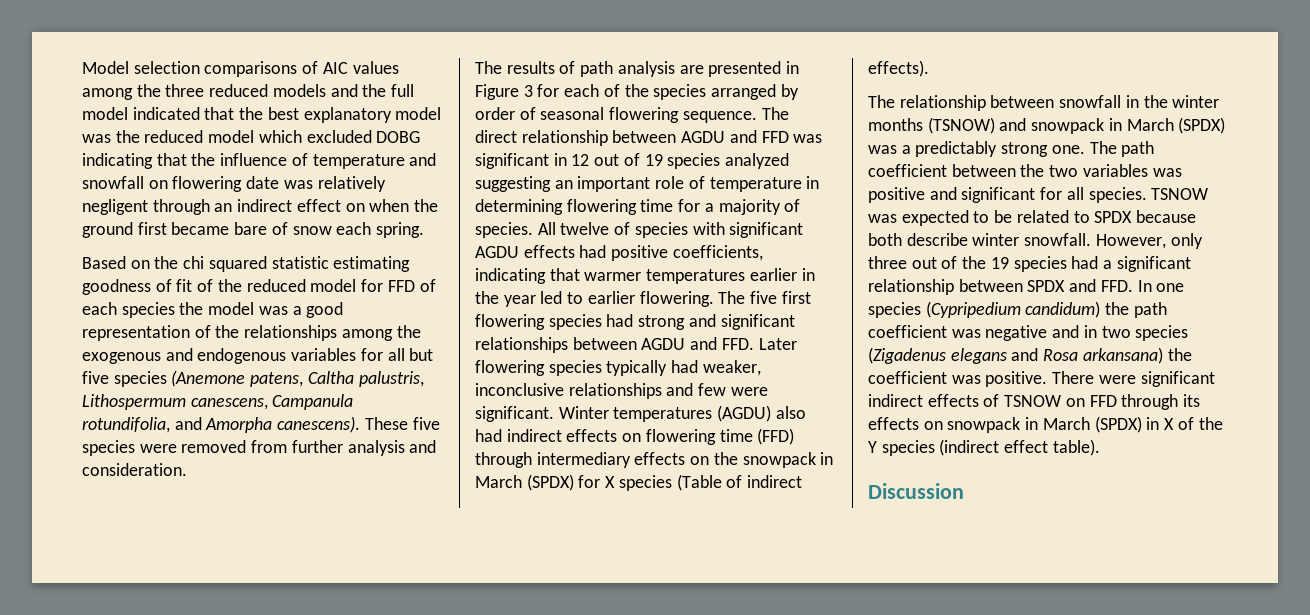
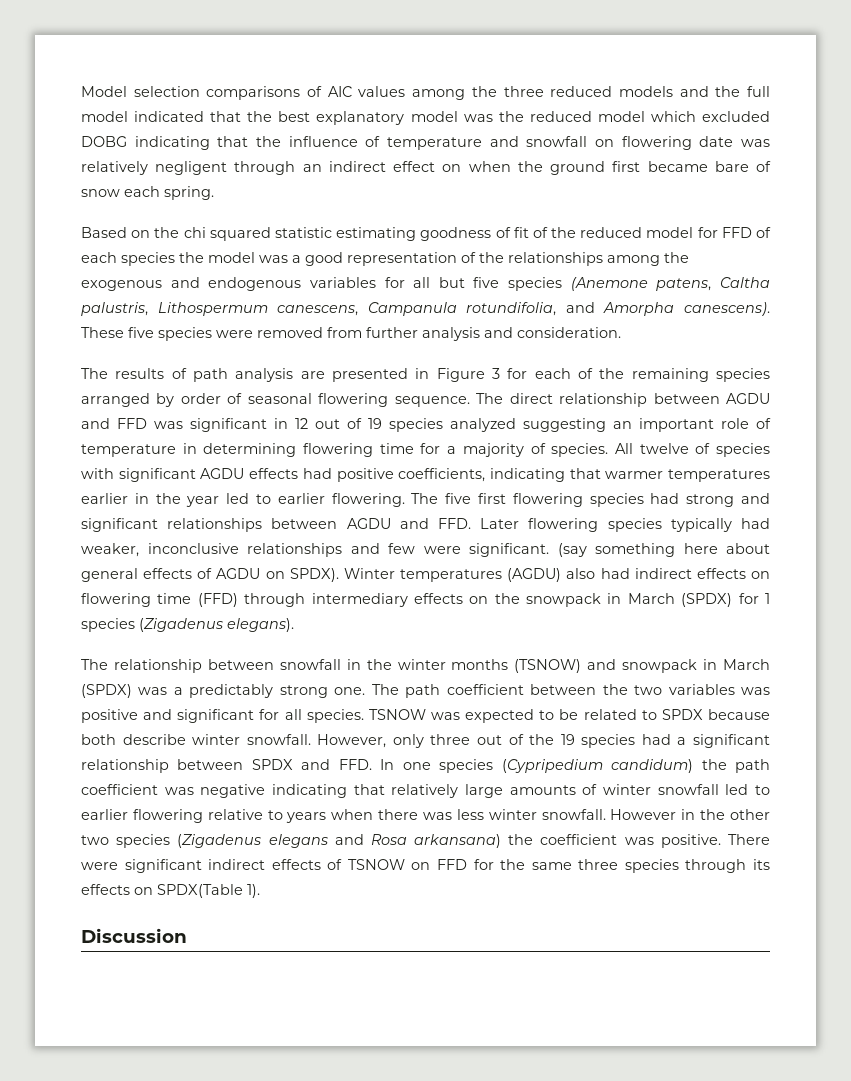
(649, 90) none -> [631,368,709,382] remaining
(554, 414) none -> [557,543,770,557] [81,568,339,582] (say something here about general effects of AGDU on SPDX).
[605,474,803,491] [868,60,929,77] X species (Table of indirect effects). -> [764,593,770,604] [81,618,294,632] 1 species (Zigadenus elegans).
[1052,325,1097,338] and in -> [272,784,770,798] [81,809,770,823] indicating that relatively large amounts of winter snowfall led to earlier flowering relative to years when there was less winter snowfall. However in the other
[1121,394,1201,410] [868,416,1223,433] [868,439,1100,456] through its effects on snowpack in March (SPDX) in X of the Y species (indirect effect table). -> [473,859,770,873] [81,884,260,898] for the same three species through its effects on SPDX(Table 1).

